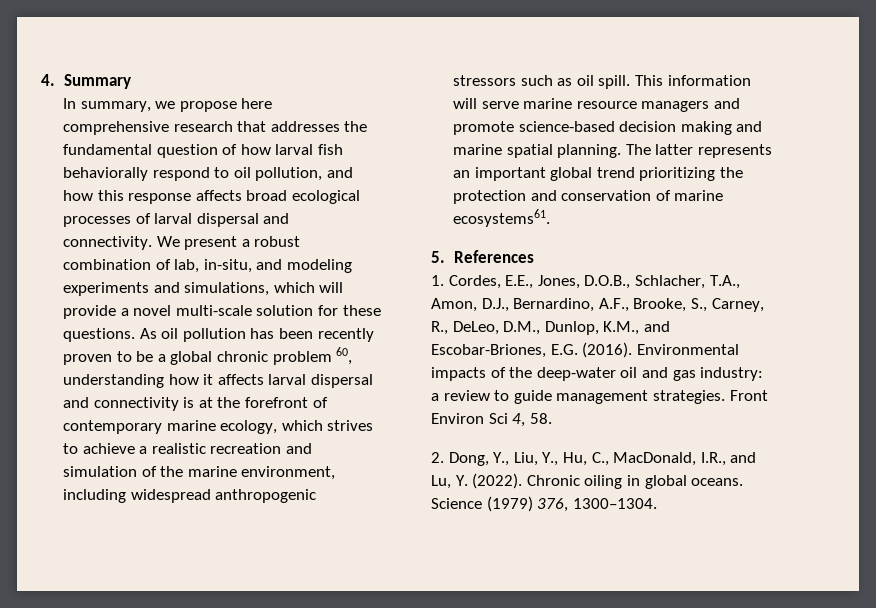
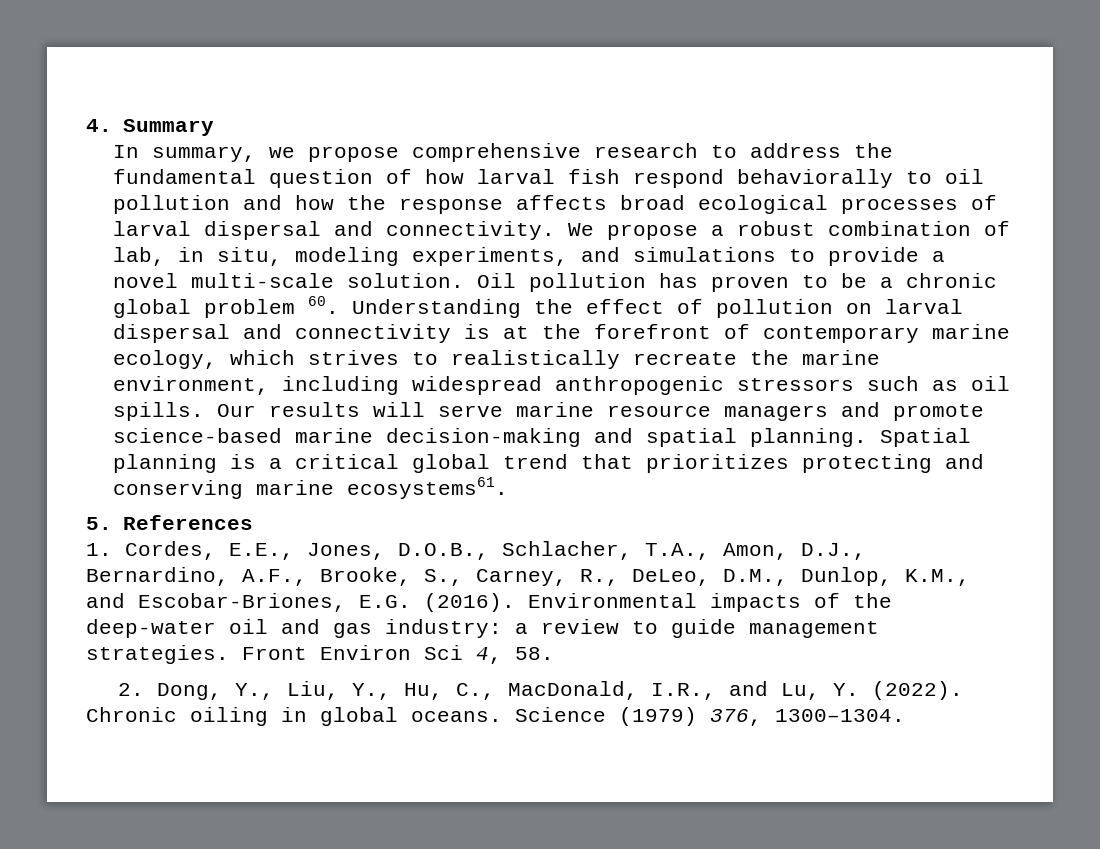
[241,98,273,109] here -> (400, 154) none
[237,121,340,132] that addresses -> [711,143,842,158] to address
[63,167,210,181] behaviorally respond -> [633,169,894,188] respond behaviorally
[255,167,323,181] pollution, -> [113,195,231,214] pollution
[97,190,124,201] this -> [347,195,387,210] the
[184,236,238,250] present -> [607,224,699,240] propose
[203,259,353,273] [63,282,344,296] [63,305,381,319] [63,328,374,342] [63,347,353,365] [63,374,264,388] in-situ, and modeling experiments and simulations, which will provide a novel multi-scale solution for these questions. As oil pollution has been recently proven to be a global chronic problem 60, understanding how it affects -> [178,247,946,266] [113,273,998,292] [113,296,873,318] in situ, modeling experiments, and simulations to provide a novel multi-scale solution. Oil pollution has proven to be a chronic global problem 60. Understanding the effect of pollution on
[82,443,313,454] [63,466,157,477] achieve a realistic recreation and simulation of -> [451,350,738,369] realistically recreate
[598,75,751,89] spill. This information -> [113,402,361,421] spills. Our results
[619,121,763,135] [453,144,773,158] [453,167,744,181] [453,190,671,204] decision making and marine spatial planning. The latter represents an important global trend prioritizing the protection and conservation of -> [295,428,972,447] [113,454,985,473] [113,480,244,499] marine decision-making and spatial planning. Spatial planning is a critical global trend that prioritizes protecting and conserving

